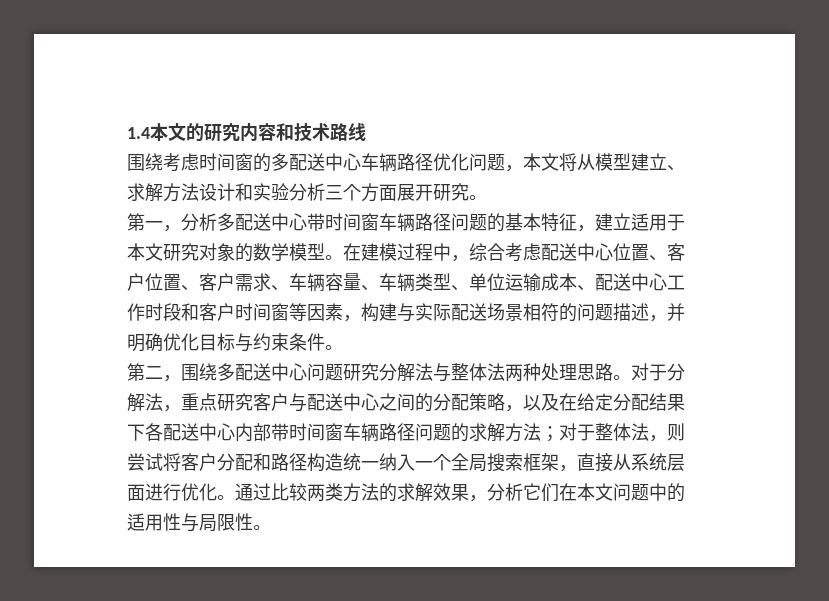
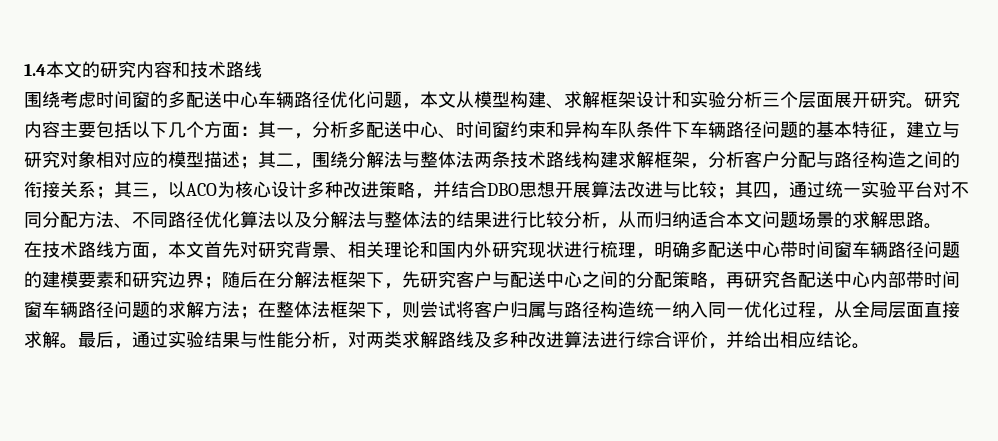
[559,153,685,171] [127,183,199,202] 将从模型建立、求解方法 -> [456,91,636,109] 从模型构建、求解框架
[361,183,379,202] 方 -> [798,91,816,108] 层
[127,213,145,231] // 第 -> [924,91,960,108] [24,121,276,138] 研究内容主要包括以下几个方面：其
[307,213,685,232] [127,243,685,262] [127,273,685,292] [127,303,685,322] [127,333,343,352] [127,363,685,382] [127,393,217,412] 带时间窗车辆路径问题的基本特征，建立适用于本文研究对象的数学模型。在建模过程中，综合考虑配送中心位置、客户位置、客户需求、车辆容量、车辆类型、单位运输成本、配送中心工作时段和客户时间窗等因素，构建与实际配送场景相符的问题描述，并明确优化目标与约束条件。 // 第二，围绕多配送中心问题研究分解法与整体法两种处理思路。对于分解法，重点 -> [438,121,960,139] [24,151,960,169] [24,181,969,199] [24,211,942,229] [24,241,960,259] [24,271,420,289] 、时间窗约束和异构车队条件下车辆路径问题的基本特征，建立与研究对象相对应的模型描述；其二，围绕分解法与整体法两条技术路线构建求解框架，分析客户分配与路径构造之间的衔接关系；其三，以ACO为核心设计多种改进策略，并结合DBO思想开展算法改进与比较；其四，通过统一实验平台对不同分配方法、不同路径优化算法以及分解法与整体法的结果进行比较分析，从而归纳适合本文问题场景的求解思路。 // 在技术路线方面，本文首先对研究背景、相关理论和国内外研究现状进行梳理，明确多配送中心带时间窗车辆路径问题的建模要素和研究边界；随后在分解法框架下，先
[523,393,685,411] [127,424,145,441] 以及在给定分配结果下 -> [726,271,780,288] 再研究
[559,423,649,441] 对于整体法 -> [258,301,384,318] 在整体法框架下
[217,453,271,471] 分配和 -> [510,301,564,318] 归属与
[415,453,685,472] [127,483,685,502] [127,513,253,532] 一个全局搜索框架，直接从系统层面进行优化。通过比较两类方法的求解效果，分析它们在本文问题中的适用性与局限性 -> [708,301,960,319] [24,331,852,349] 同一优化过程，从全局层面直接求解。最后，通过实验结果与性能分析，对两类求解路线及多种改进算法进行综合评价，并给出相应结论

